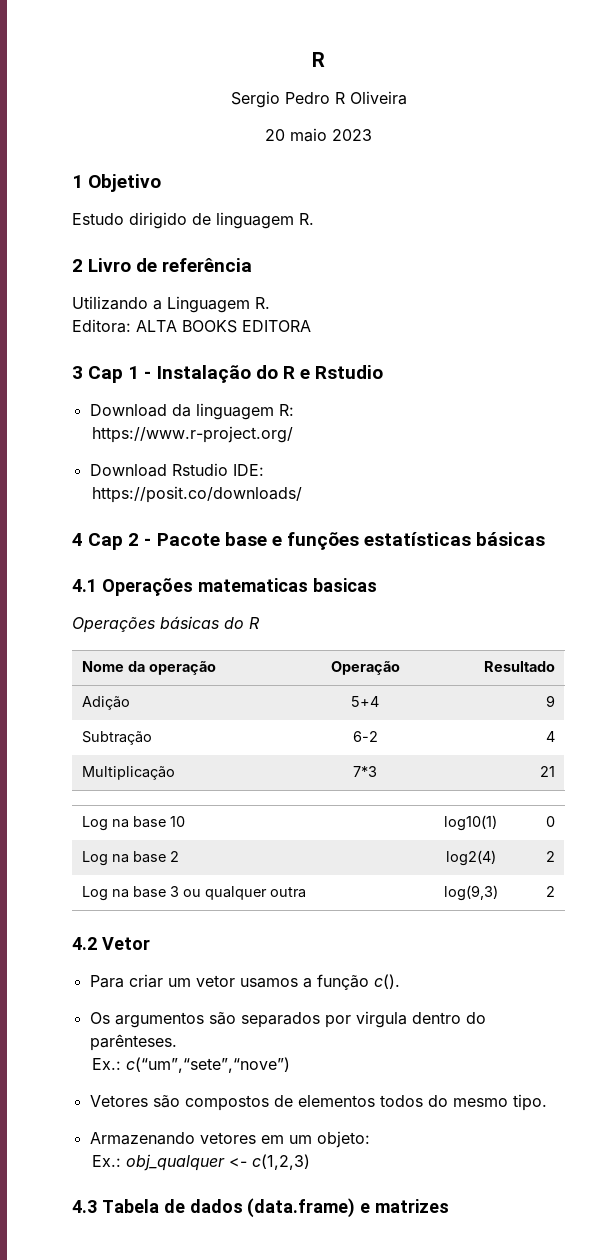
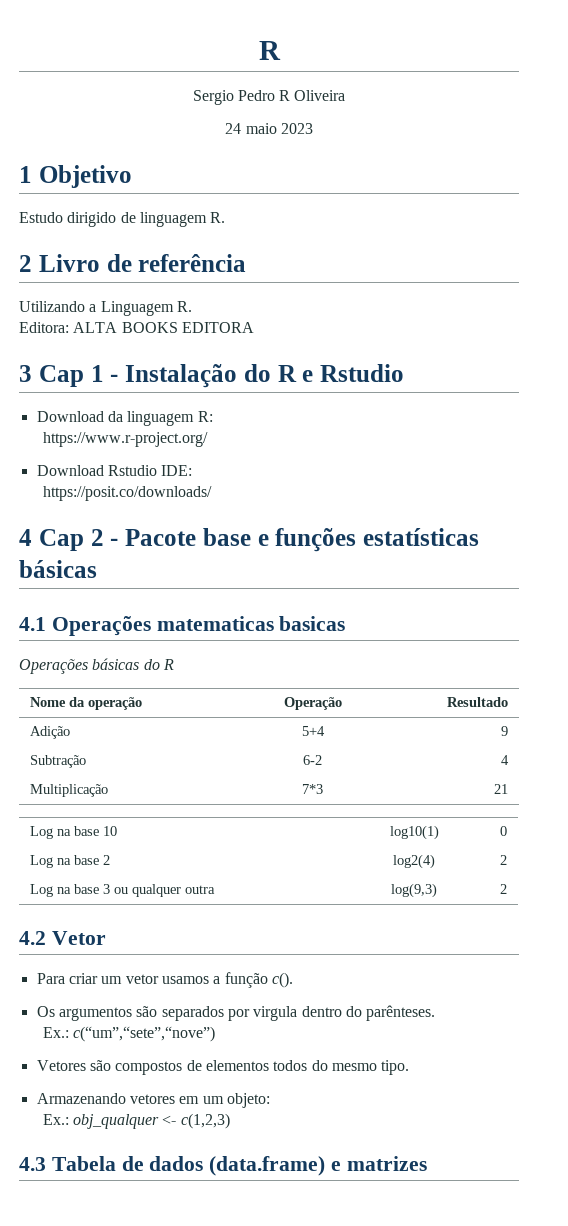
[265,129,285,141] 20 -> [225,123,242,134] 24

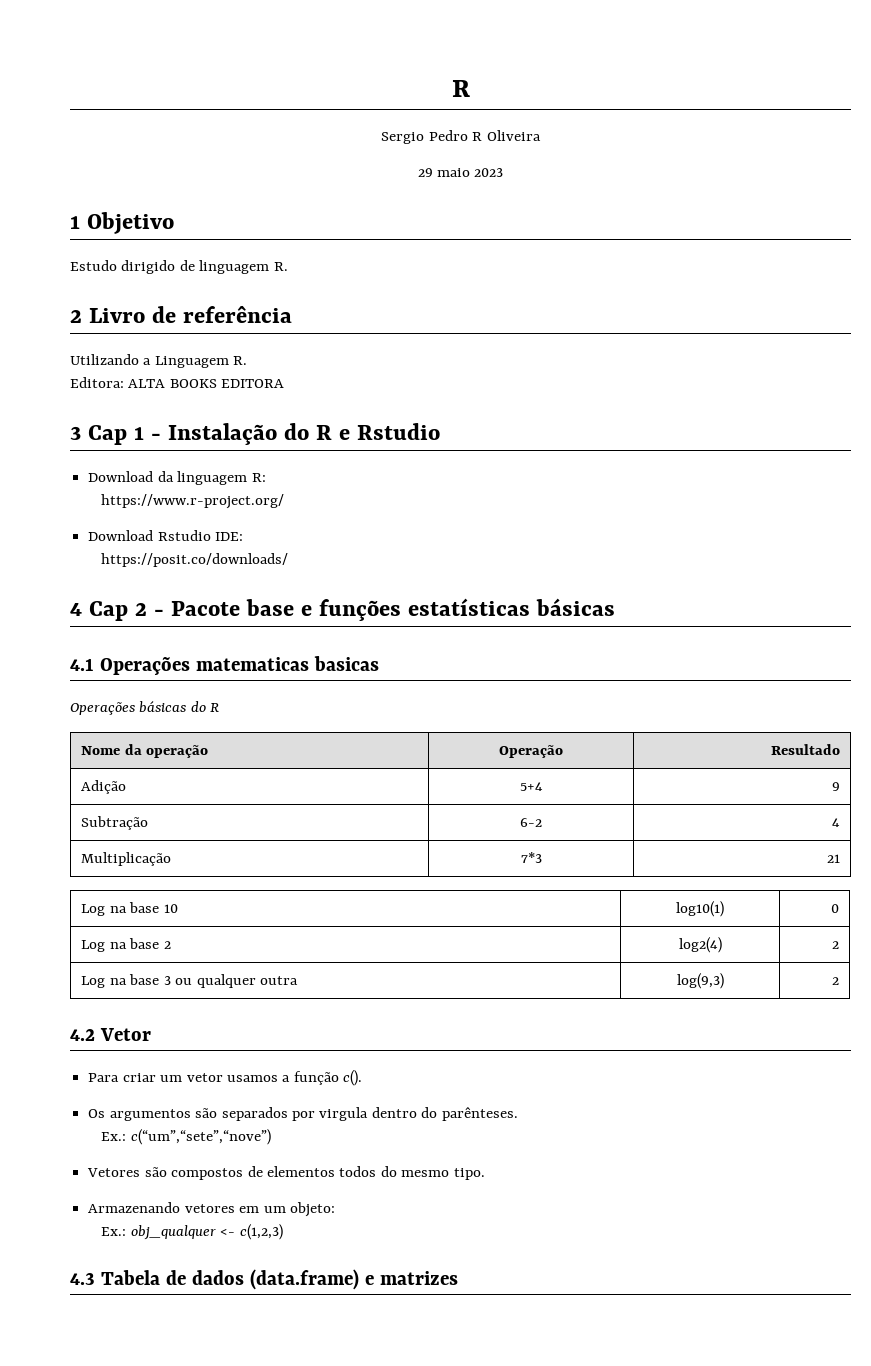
[225,123,242,134] 24 -> [417,168,433,177] 29

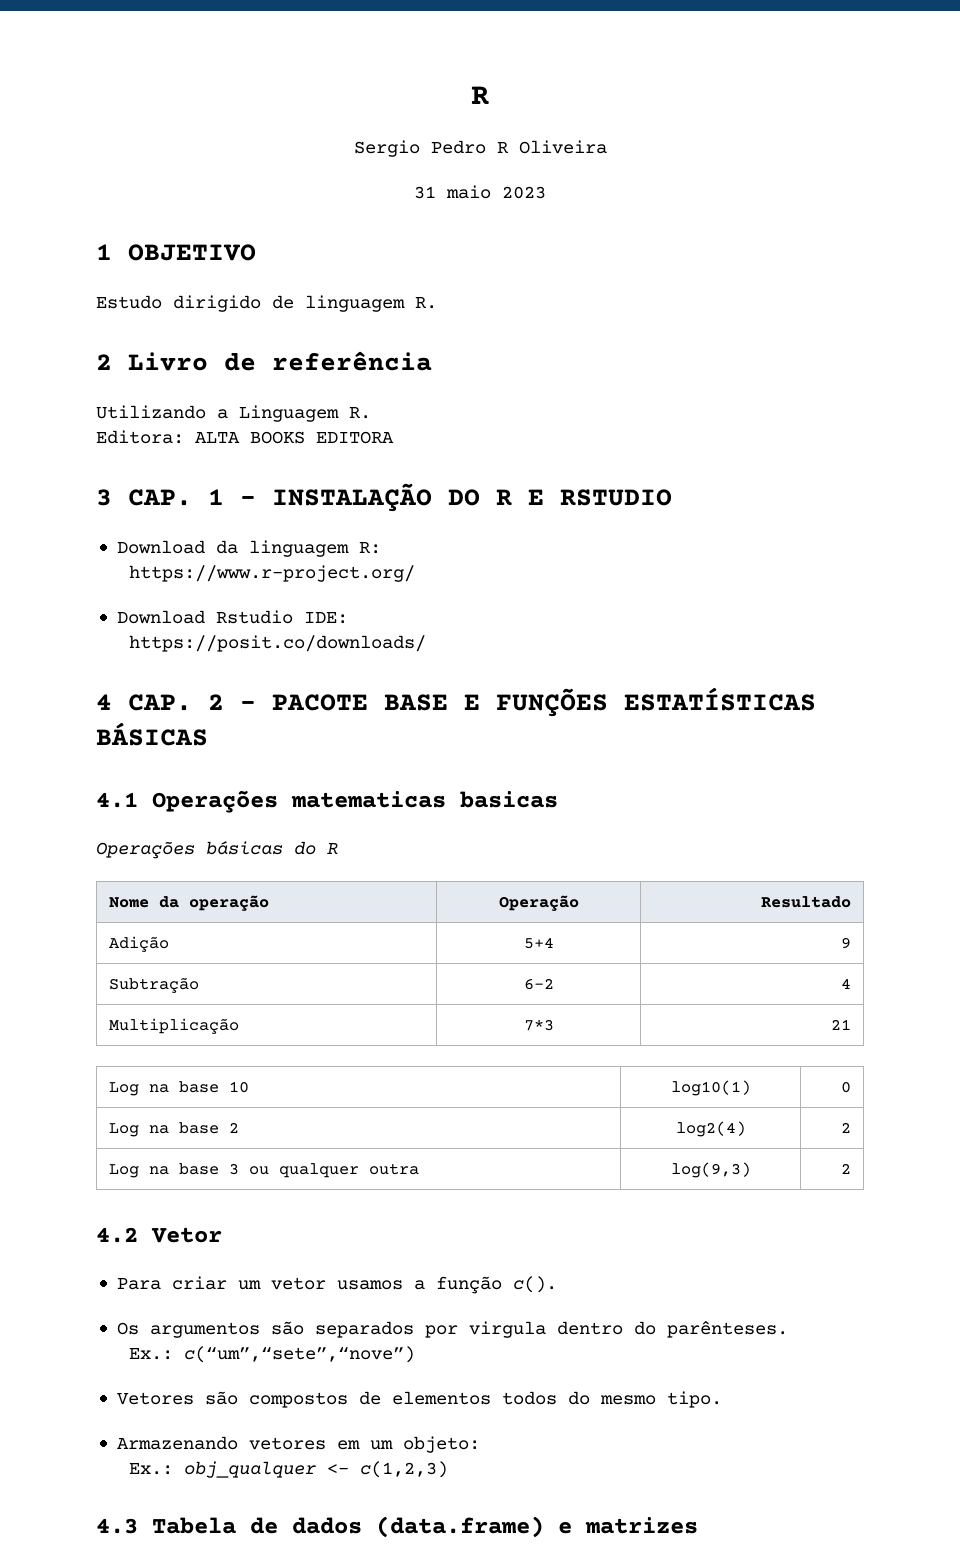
[417,168,433,177] 29 -> [414,186,436,199] 31
[87,212,175,234] Objetivo -> [128,244,256,261] OBJETIVO
[88,425,128,445] Cap -> [128,489,192,506] CAP.
[168,423,441,445] Instalação do R e Rstudio -> [272,483,672,512] INSTALAÇÃO DO R E RSTUDIO
[89,601,129,621] Cap -> [128,694,192,711] CAP.
[171,598,616,621] Pacote base e funções estatísticas básicas -> [272,687,816,717] [96,722,208,746] PACOTE BASE E FUNÇÕES ESTATÍSTICAS BÁSICAS

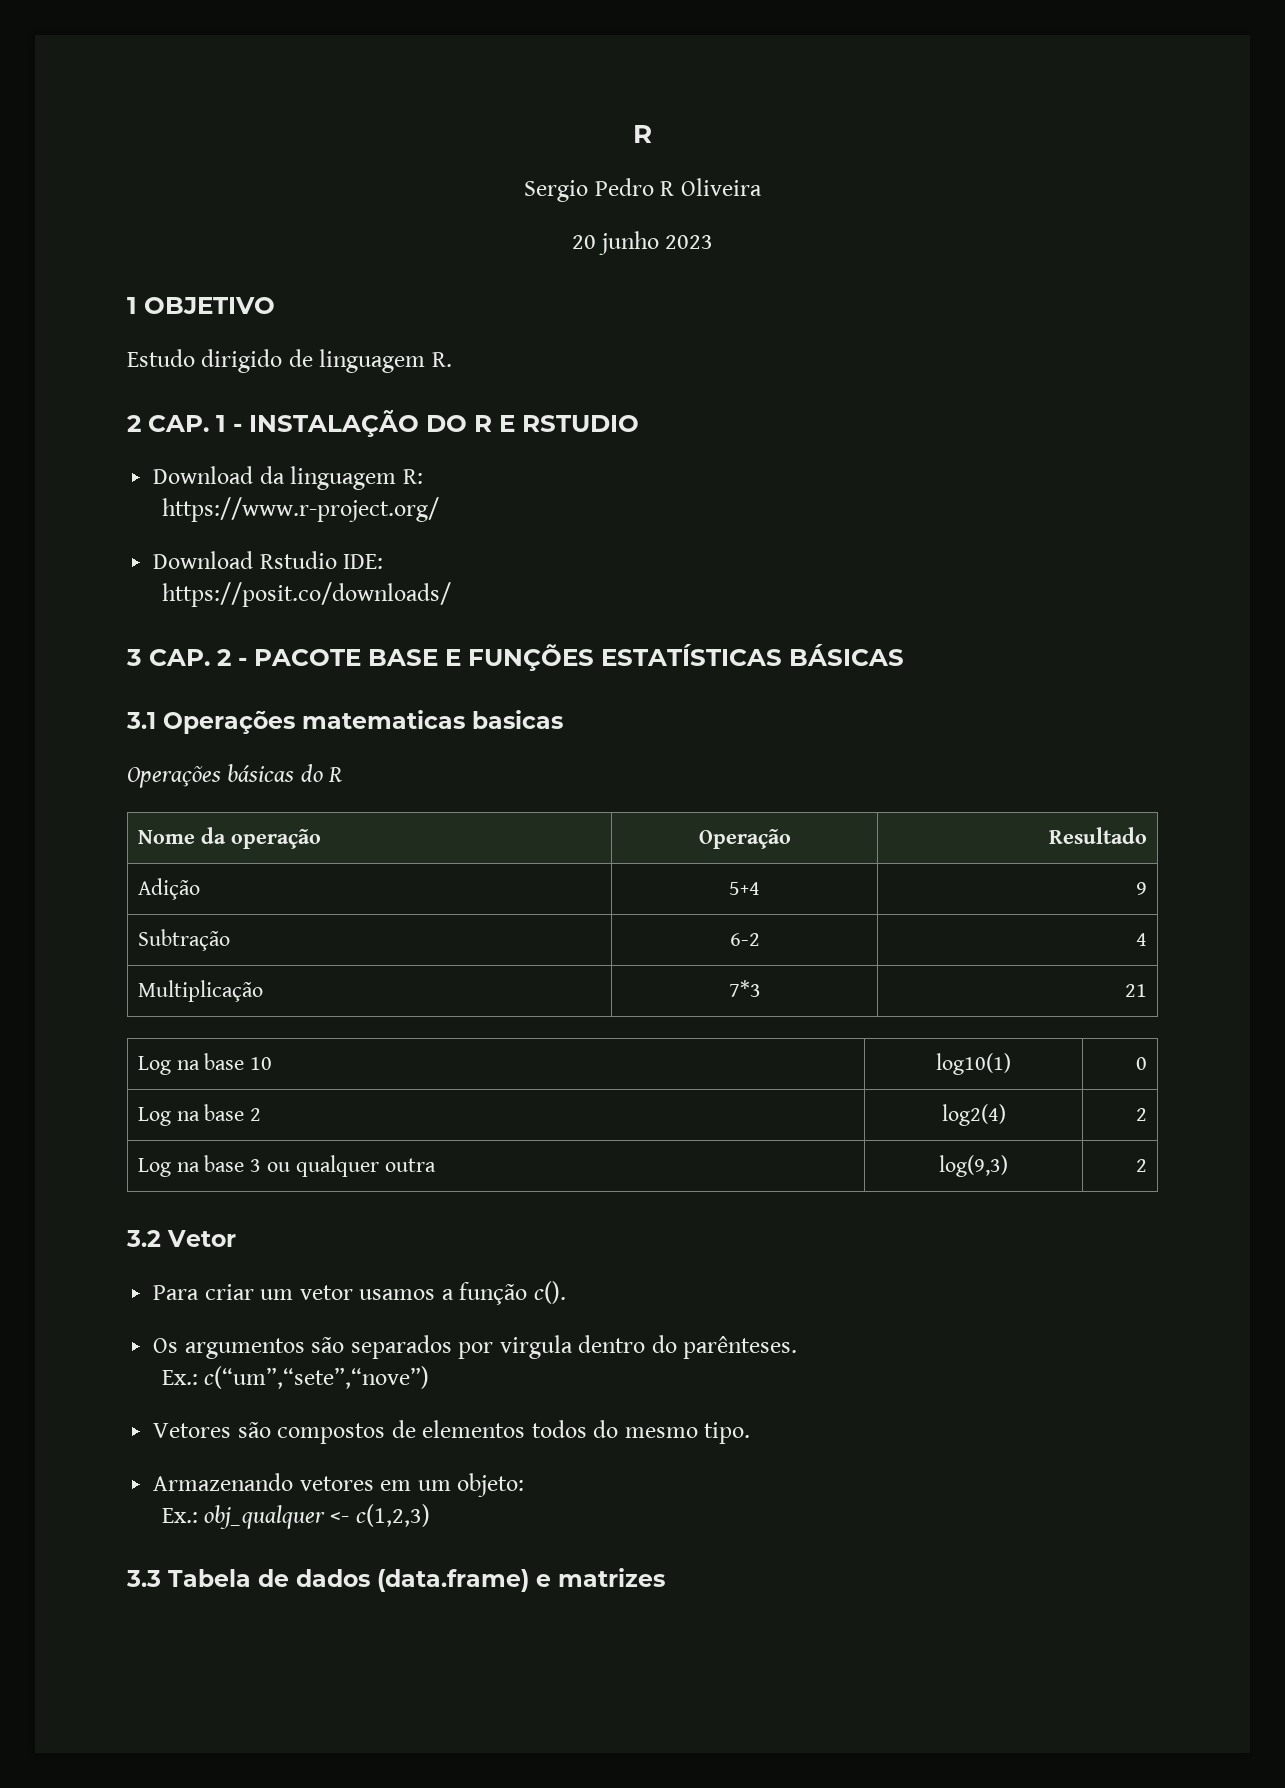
[414,185,491,199] 31 maio -> [571,231,659,255] 20 junho
[128,351,432,371] [96,405,371,422] [96,430,394,444] [96,489,112,506] Livro de referência // Utilizando a Linguagem R. // Editora: ALTA BOOKS EDITORA // 3 -> (141, 423) none
[96,694,112,710] 4 -> [126,649,142,666] 3
[96,792,138,808] 4.1 -> [126,712,156,729] 3.1
[96,1227,138,1243] 4.2 -> [126,1230,161,1247] 3.2
[96,1518,138,1534] 4.3 -> [126,1570,161,1587] 3.3

